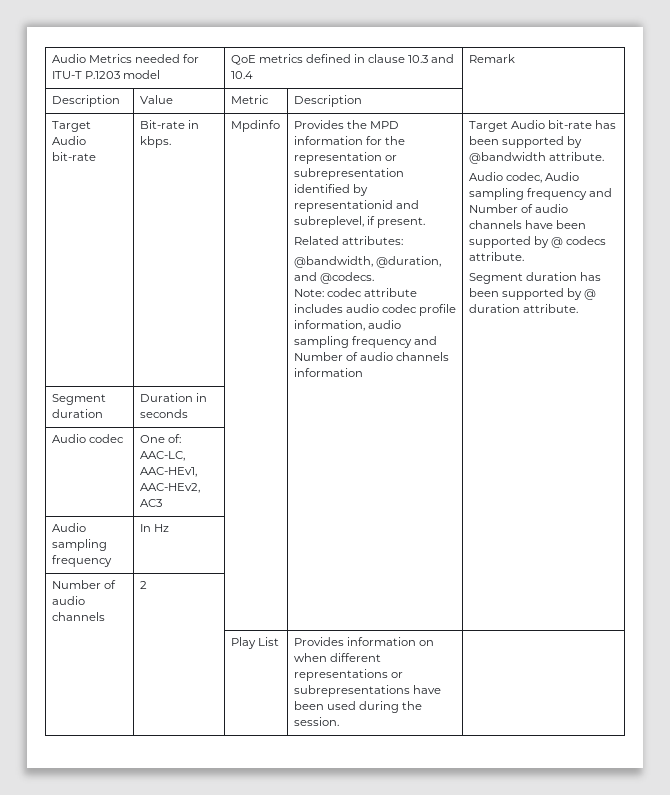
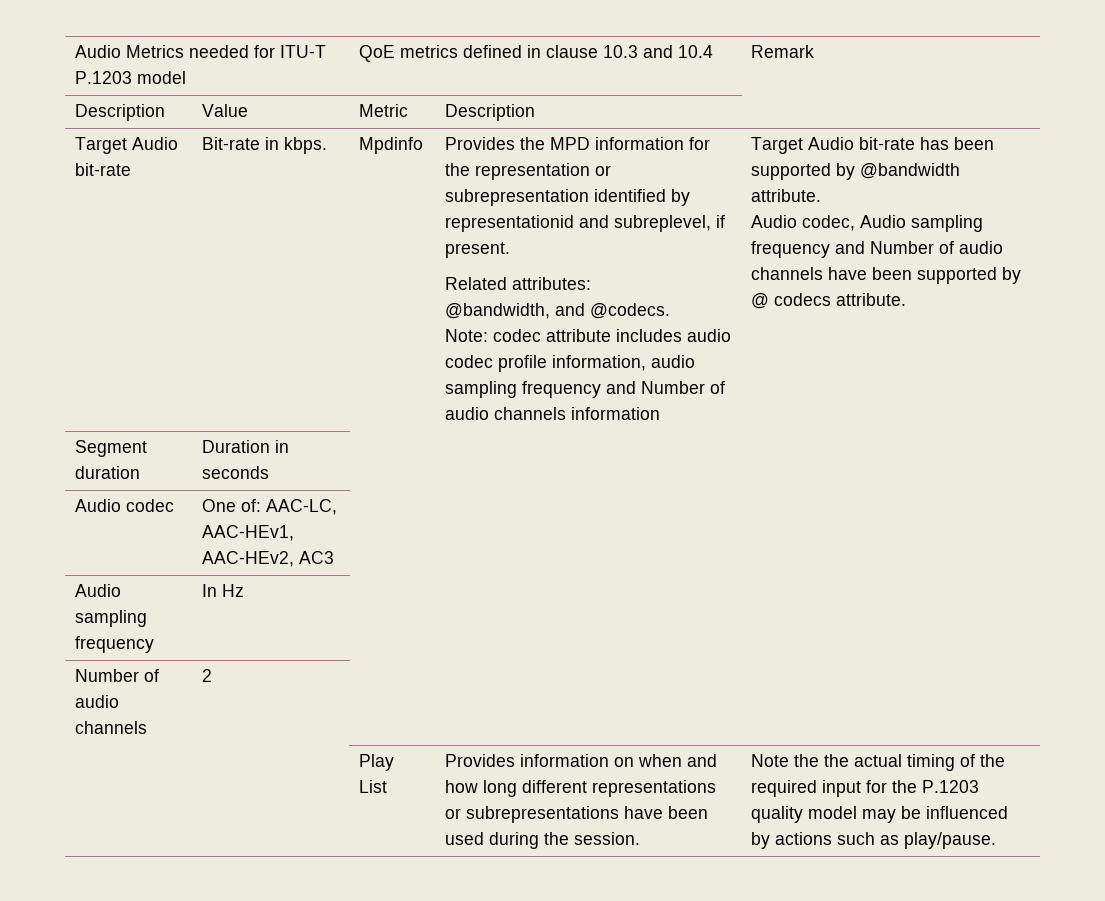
[375,256,441,268] @duration, -> (551, 311) none
[468,272,601,284] [468,288,597,300] [468,304,578,313] // Segment duration has been supported by @ duration attribute. -> (907, 299) none
(327, 657) none -> [687,754,718,767] [445,780,518,797] and how long
(339, 721) none -> [751,754,1006,771] [751,780,980,797] [751,806,1009,823] [751,832,997,849] Note the the actual timing of the required input for the P.1203 quality model may be influenced by actions such as play/pause.

